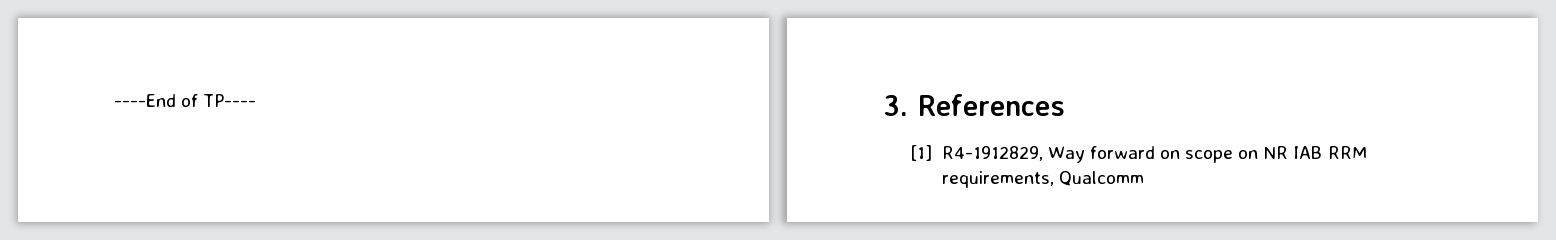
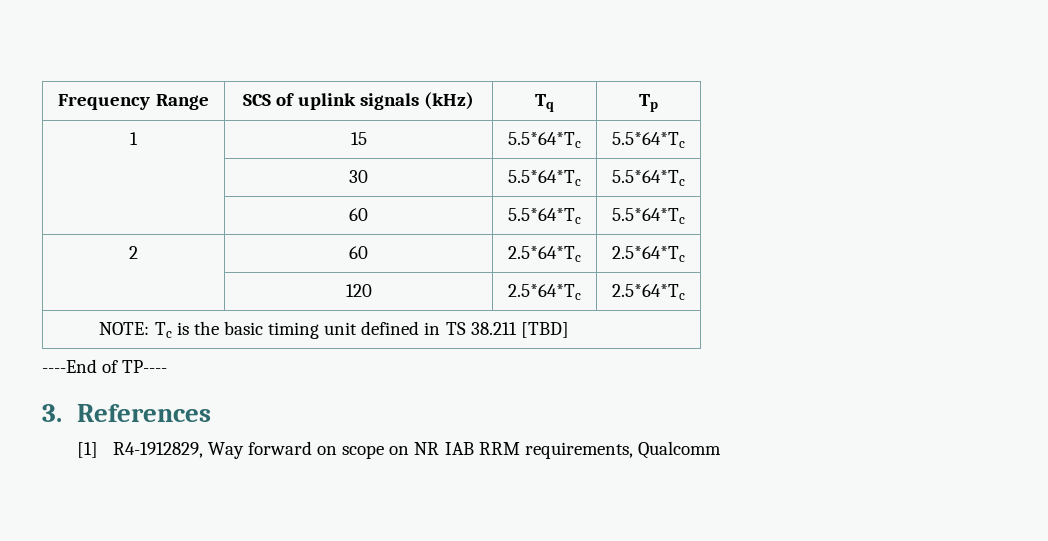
(114, 100) none -> [58,94,209,110] [243,92,474,110] [535,94,554,112] [638,94,658,112] [130,132,138,145] [350,132,367,145] [508,132,581,148] [611,132,685,148] [349,170,368,183] [508,170,581,186] [611,170,685,186] [349,208,368,221] [508,208,581,224] [611,208,685,224] [129,246,138,259] [349,246,368,259] [508,246,581,262] [611,246,685,262] [345,284,372,297] [508,284,581,300] [611,284,685,300] [99,321,569,339] Frequency Range | SCS of uplink signals (kHz) | Tq | Tp // 1 | 15 | 5.5*64*Tc | 5.5*64*Tc // | 30 | 5.5*64*Tc | 5.5*64*Tc // | 60 | 5.5*64*Tc | 5.5*64*Tc // 2 | 60 | 2.5*64*Tc | 2.5*64*Tc // | 120 | 2.5*64*Tc | 2.5*64*Tc // NOTE: Tc is the basic timing unit defined in TS 38.211 [TBD] //

